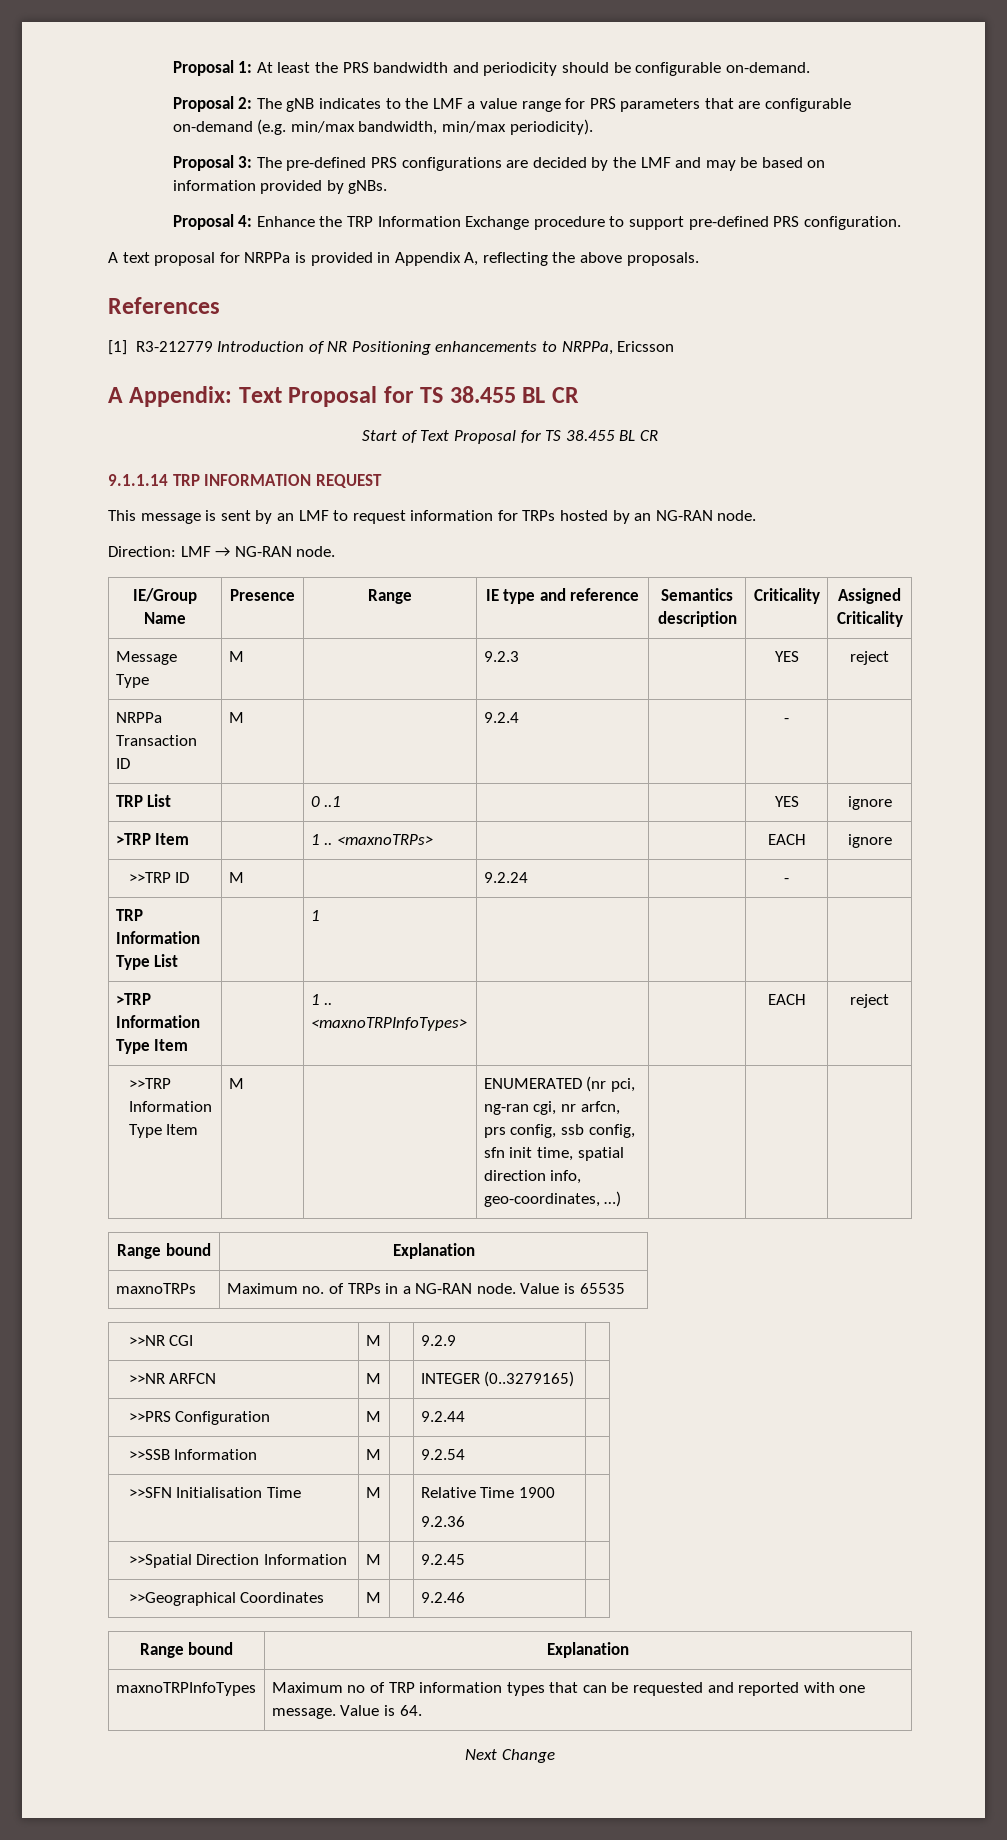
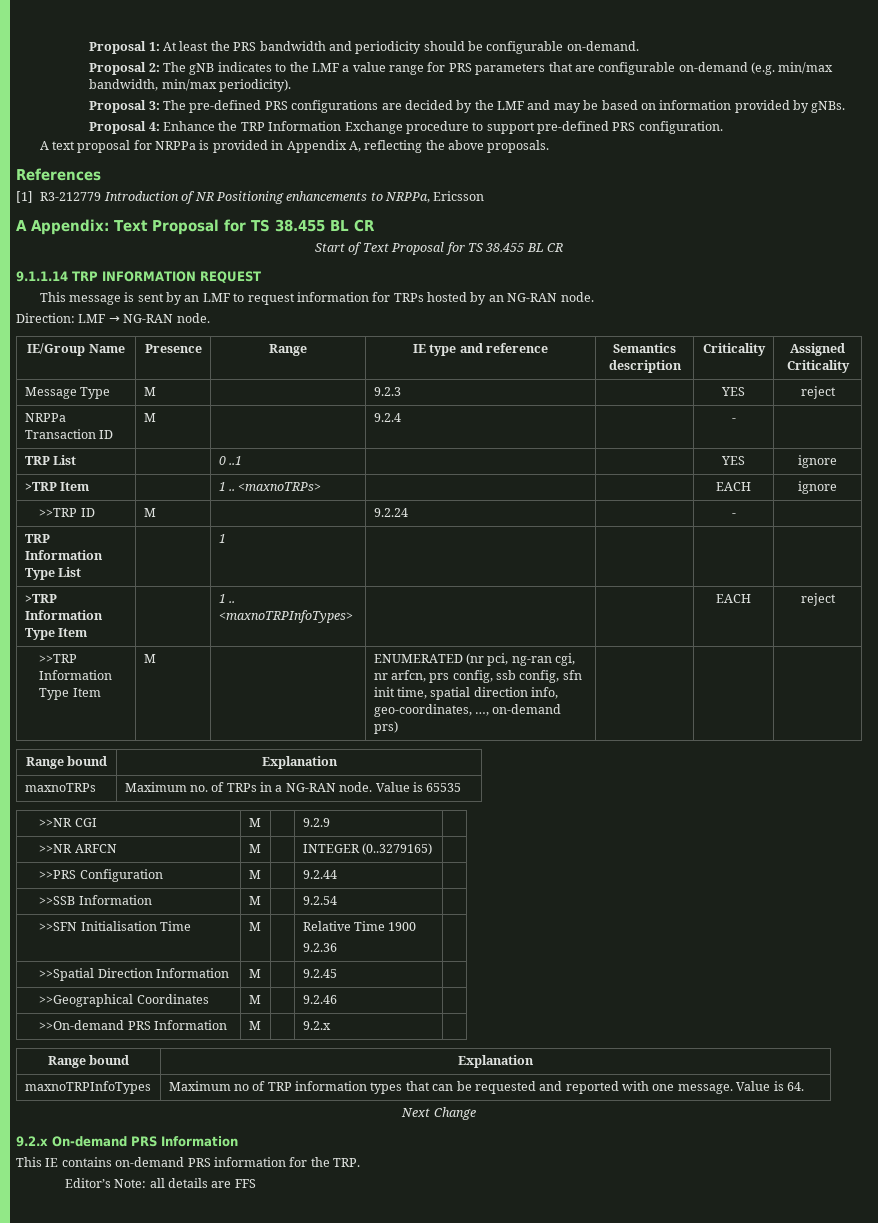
[604,1191,622,1207] …) -> [474,704,562,716] [373,721,398,734] …, on-demand prs)
(465, 1597) none -> [39,1020,228,1030] [248,1021,261,1030] [302,1021,331,1030] // >>On-demand PRS Information | M | | 9.2.x |
(555, 1756) none -> [16,1136,238,1147] [16,1157,360,1167] [64,1178,256,1188] // 9.2.x On-demand PRS Information // This IE contains on-demand PRS information for the TRP. // Editor’s Note: all details are FFS

